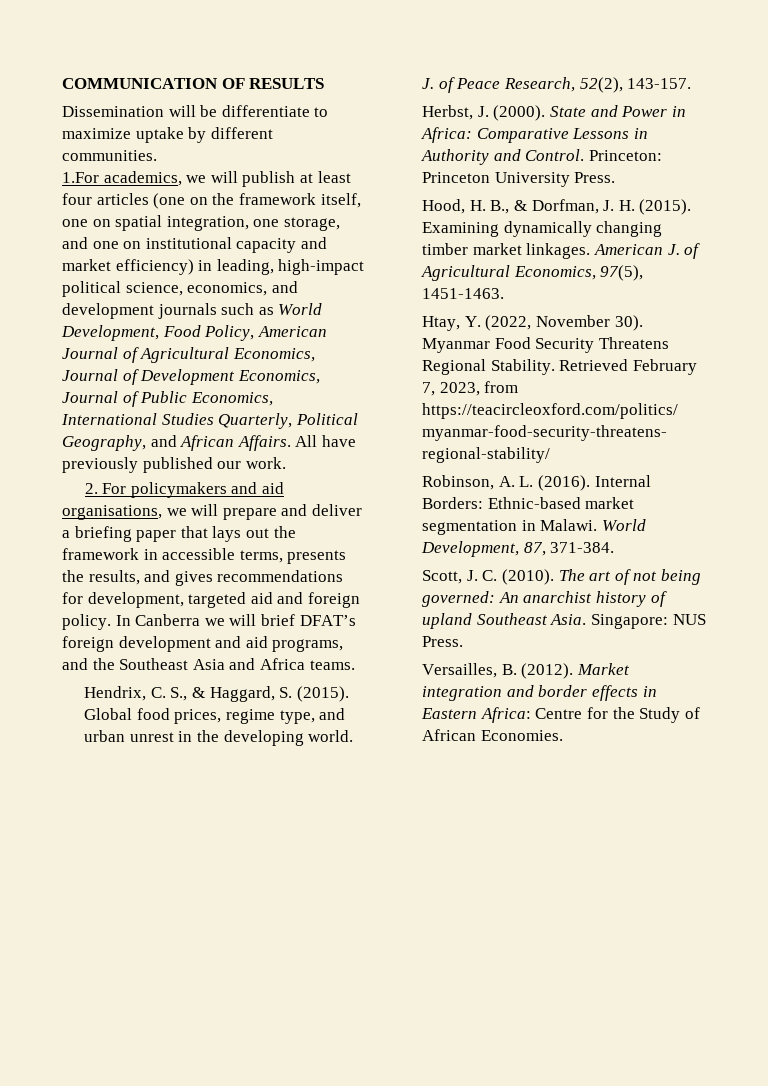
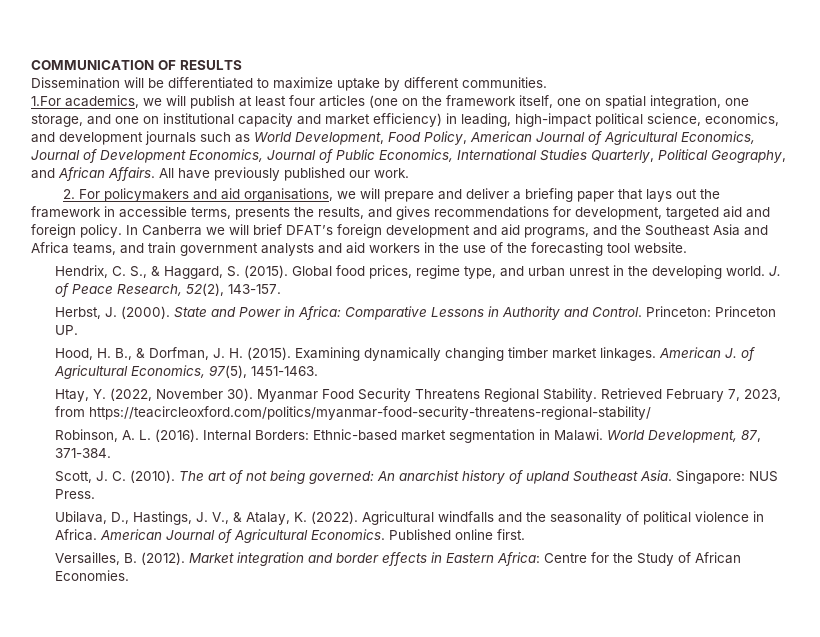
[221,105,310,117] differentiate -> [168,77,253,89] differentiated
[309,660,355,670] teams. -> [73,242,687,256] teams, and train government analysts and aid workers in the use of the forecasting tool website.
[494,172,616,187] University Press. -> [55,325,79,335] UP.
(464, 641) none -> [55,511,765,525] [55,529,526,543] // Ubilava, D., Hastings, J. V., & Atalay, K. (2022). Agricultural windfalls and the seasonality of political violence in Africa. American Journal of Agricultural Economics. Published online first.

